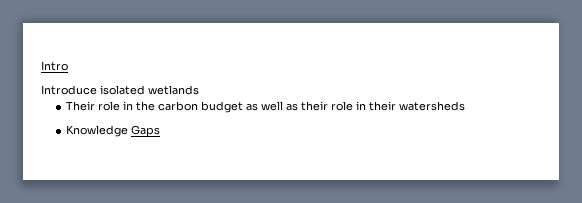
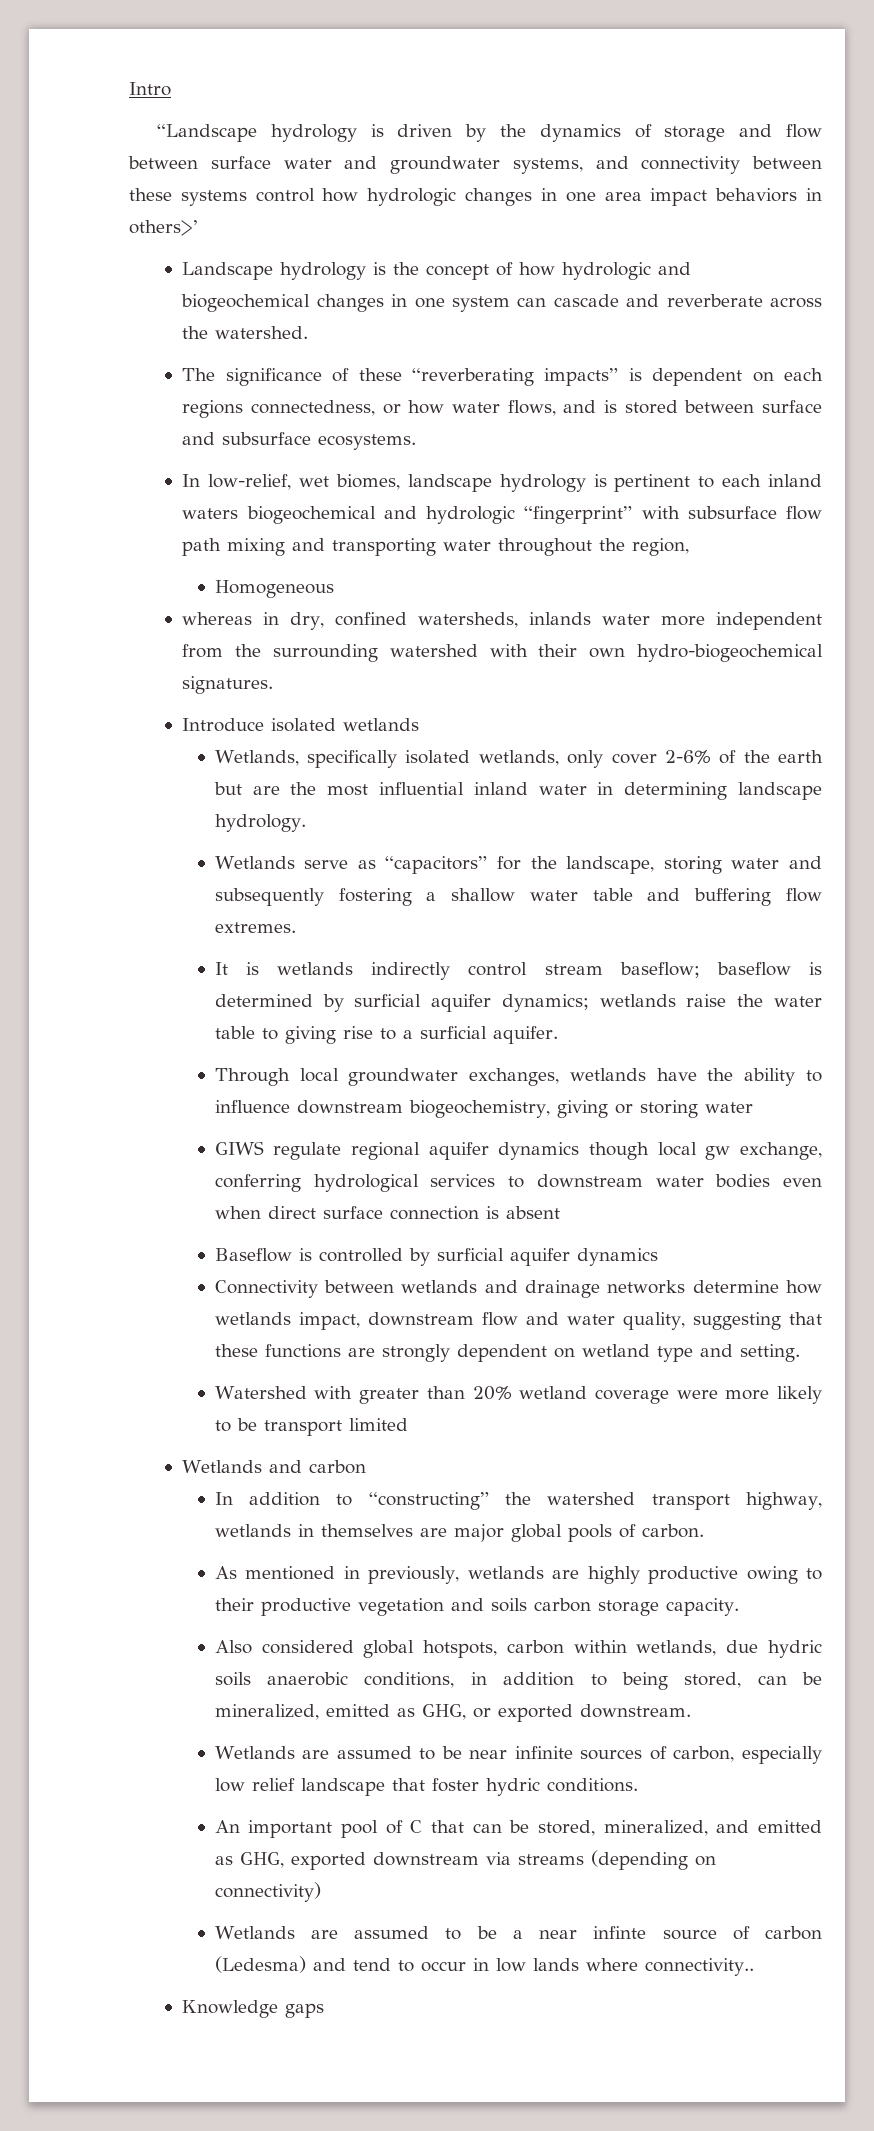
[41,85,199,95] [65,101,465,113] Introduce isolated wetlands // Their role in the carbon budget as well as their role in their watersheds -> [156,124,823,142] [128,156,822,174] [129,188,823,206] [129,220,199,236] [182,262,692,280] [181,294,822,312] [182,326,309,339] [182,368,823,386] [182,400,822,418] [182,432,417,450] [182,474,823,492] [182,506,822,524] [182,538,690,556] [214,580,334,598] [182,612,822,630] [182,644,823,662] [182,676,274,694] [182,718,420,732] [214,750,824,768] [213,782,822,800] [214,814,306,832] [214,856,822,874] [214,888,822,906] [214,922,296,933] [214,962,822,980] [214,994,822,1012] [214,1026,558,1044] [214,1068,822,1086] [214,1100,753,1118] [214,1141,822,1160] [214,1174,822,1192] [214,1206,560,1220] [214,1248,658,1266] [214,1280,822,1298] [214,1312,822,1330] [214,1344,800,1362] [214,1386,823,1404] [214,1418,408,1436] [182,1460,367,1474] [214,1492,823,1510] [214,1524,704,1542] [214,1566,822,1584] [214,1598,739,1616] [214,1640,822,1658] [214,1672,823,1690] [214,1704,691,1722] [214,1746,822,1764] [214,1778,638,1796] [214,1820,822,1838] [214,1850,716,1870] [214,1882,321,1902] [214,1926,823,1940] [214,1956,754,1976] “Landscape hydrology is driven by the dynamics of storage and flow between surface water and groundwater systems, and connectivity between these systems control how hydrologic changes in one area impact behaviors in others>’ // Landscape hydrology is the concept of how hydrologic and biogeochemical changes in one system can cascade and reverberate across the watershed. // The significance of these “reverberating impacts” is dependent on each regions connectedness, or how water flows, and is stored between surface and subsurface ecosystems. // In low-relief, wet biomes, landscape hydrology is pertinent to each inland waters biogeochemical and hydrologic “fingerprint” with subsurface flow path mixing and transporting water throughout the region, // Homogeneous // whereas in dry, confined watersheds, inlands water more independent from the surrounding watershed with their own hydro-biogeochemical signatures. // Introduce isolated wetlands // Wetlands, specifically isolated wetlands, only cover 2-6% of the earth but are the most influential inland water in determining landscape hydrology. // Wetlands serve as “capacitors” for the landscape, storing water and subsequently fostering a shallow water table and buffering flow extremes. // It is wetlands indirectly control stream baseflow; baseflow is determined by surficial aquifer dynamics; wetlands raise the water table to giving rise to a surficial aquifer. // Through local groundwater exchanges, wetlands have the ability to influence downstream biogeochemistry, giving or storing water // GIWS regulate regional aquifer dynamics though local gw exchange, conferring hydrological services to downstream water bodies even when direct surface connection is absent // Baseflow is controlled by surficial aquifer dynamics // Connectivity between wetlands and drainage networks determine how wetlands impact, downstream flow and water quality, suggesting that these functions are strongly dependent on wetland type and setting. // Watershed with greater than 20% wetland coverage were more likely to be transport limited // Wetlands and carbon // In addition to “constructing” the watershed transport highway, wetlands in themselves are major global pools of carbon. // As mentioned in previously, wetlands are highly productive owing to their productive vegetation and soils carbon storage capacity. // Also considered global hotspots, carbon within wetlands, due hydric soils anaerobic conditions, in addition to being stored, can be mineralized, emitted as GHG, or exported downstream. // Wetlands are assumed to be near infinite sources of carbon, especially low relief landscape that foster hydric conditions. // An important pool of C that can be stored, mineralized, and emitted as GHG, exported downstream via streams (depending on connectivity) // Wetlands are assumed to be a near infinte source of carbon (Ledesma) and tend to occur in low lands where connectivity..
[130,125,160,137] Gaps -> [285,2003,325,2018] gaps

